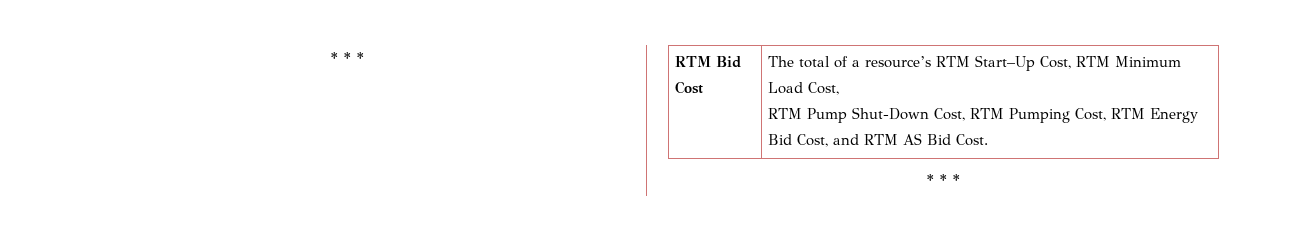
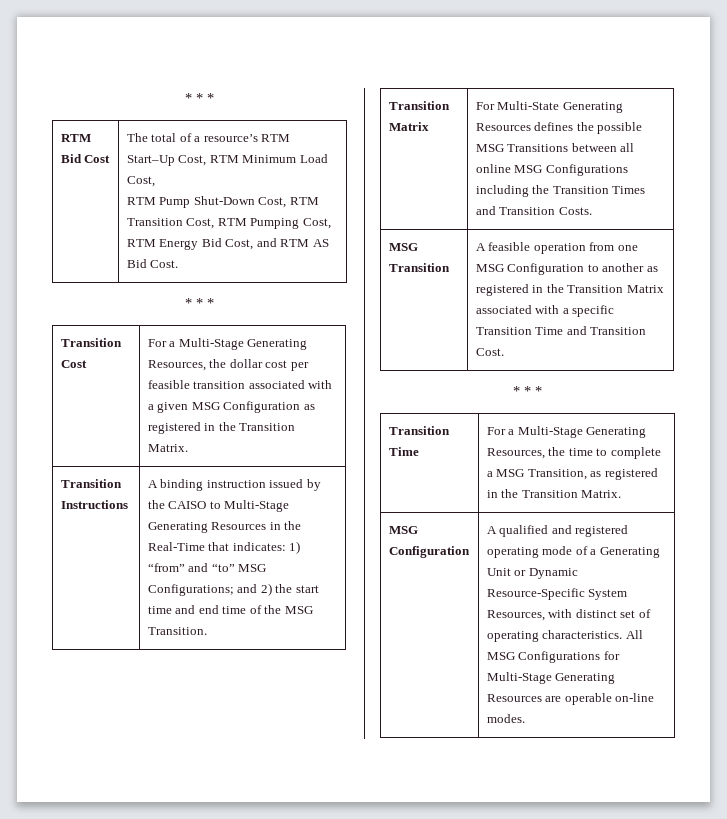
(1004, 113) none -> [126,218,247,229] Transition Cost, RTM
(960, 180) none -> [60,338,122,347] [60,360,87,368] [147,338,308,350] [147,359,309,371] [147,380,333,389] [147,401,315,413] [147,422,296,434] [147,444,188,452] [60,479,122,488] [60,500,128,509] [147,479,321,491] [147,500,290,512] [147,521,302,533] [147,541,301,554] [147,563,267,572] [147,583,319,596] [147,605,313,614] [147,627,207,635] [388,101,450,110] [388,122,429,131] [475,101,623,113] [475,122,643,134] [475,143,635,152] [475,164,628,176] [475,185,646,197] [475,206,592,215] [388,243,418,251] [388,263,450,272] [475,242,638,254] [475,263,658,275] [475,284,664,296] [475,305,615,317] [475,326,647,335] [475,348,504,356] [513,386,542,396] [388,426,450,435] [388,447,419,456] [486,426,647,438] [486,447,661,459] [486,468,658,480] [486,489,622,498] [388,526,418,534] [388,546,470,558] [486,525,629,537] [486,546,660,558] [486,568,578,579] [486,588,628,600] [486,609,651,621] [486,630,643,642] [486,651,620,663] [486,672,616,684] [486,693,655,705] [486,714,525,723] // Transition Cost | For a Multi-Stage Generating Resources, the dollar cost per feasible transition associated with a given MSG Configuration as registered in the Transition Matrix. // Transition Instructions | A binding instruction issued by the CAISO to Multi-Stage Generating Resources in the Real-Time that indicates: 1) “from” and “to” MSG Configurations; and 2) the start time and end time of the MSG Transition. // Transition Matrix | For Multi-State Generating Resources defines the possible MSG Transitions between all online MSG Configurations including the Transition Times and Transition Costs. // MSG Transition | A feasible operation from one MSG Configuration to another as registered in the Transition Matrix associated with a specific Transition Time and Transition Cost. // * * * // Transition Time | For a Multi-Stage Generating Resources, the time to complete a MSG Transition, as registered in the Transition Matrix. // MSG Configuration | A qualified and registered operating mode of a Generating Unit or Dynamic Resource-Specific System Resources, with distinct set of operating characteristics. All MSG Configurations for Multi-Stage Generating Resources are operable on-line modes.

